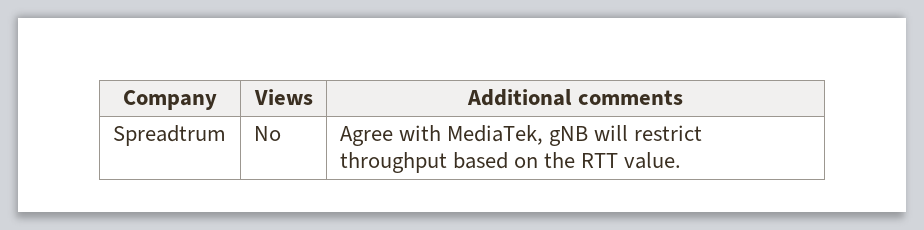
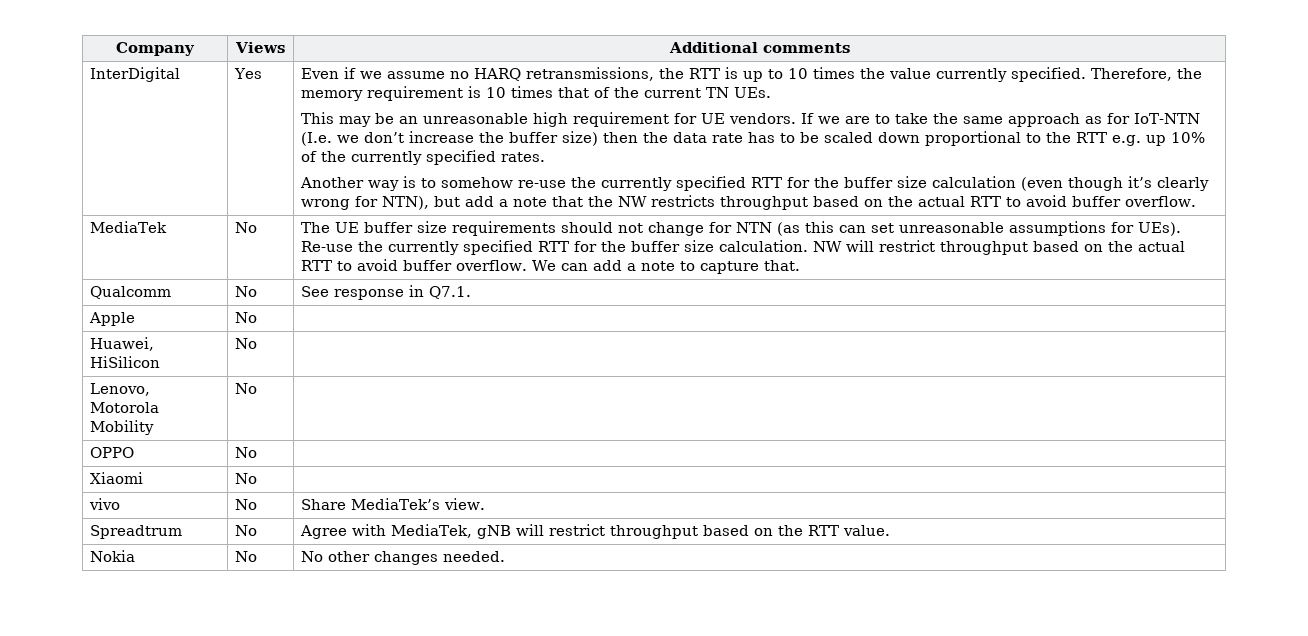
(683, 97) none -> [89,67,180,82] [233,68,262,79] [300,67,1202,82] [300,86,771,101] [300,112,1200,127] [300,131,1205,146] [300,150,545,165] [299,176,1209,191] [300,195,1196,210] [89,221,167,233] [234,222,257,233] [300,221,1181,236] [300,240,1185,255] [300,259,800,274] [89,286,171,299] [234,286,257,297] [300,285,471,300] [88,312,135,326] [234,312,257,323] [89,337,154,351] [89,356,160,368] [234,338,257,349] [89,383,150,396] [89,402,159,413] [89,420,154,435] [234,383,257,394] [89,447,134,458] [234,447,257,458] [89,472,143,484] [234,473,257,484] [88,498,120,510] [234,499,257,510] [300,498,485,510] // InterDigital | Yes | Even if we assume no HARQ retransmissions, the RTT is up to 10 times the value currently specified. Therefore, the memory requirement is 10 times that of the current TN UEs. // This may be an unreasonable high requirement for UE vendors. If we are to take the same approach as for IoT-NTN (I.e. we don’t increase the buffer size) then the data rate has to be scaled down proportional to the RTT e.g. up 10% of the currently specified rates. // Another way is to somehow re-use the currently specified RTT for the buffer size calculation (even though it’s clearly wrong for NTN), but add a note that the NW restricts throughput based on the actual RTT to avoid buffer overflow. // MediaTek | No | The UE buffer size requirements should not change for NTN (as this can set unreasonable assumptions for UEs). Re-use the currently specified RTT for the buffer size calculation. NW will restrict throughput based on the actual RTT to avoid buffer overflow. We can add a note to capture that. // Qualcomm | No | See response in Q7.1. // Apple | No | // Huawei, HiSilicon | No | // Lenovo, Motorola Mobility | No | // OPPO | No | // Xiaomi | No | // vivo | No | Share MediaTek’s view.
(681, 160) none -> [89,550,135,562] [234,551,257,562] [300,551,505,565] // Nokia | No | No other changes needed.

